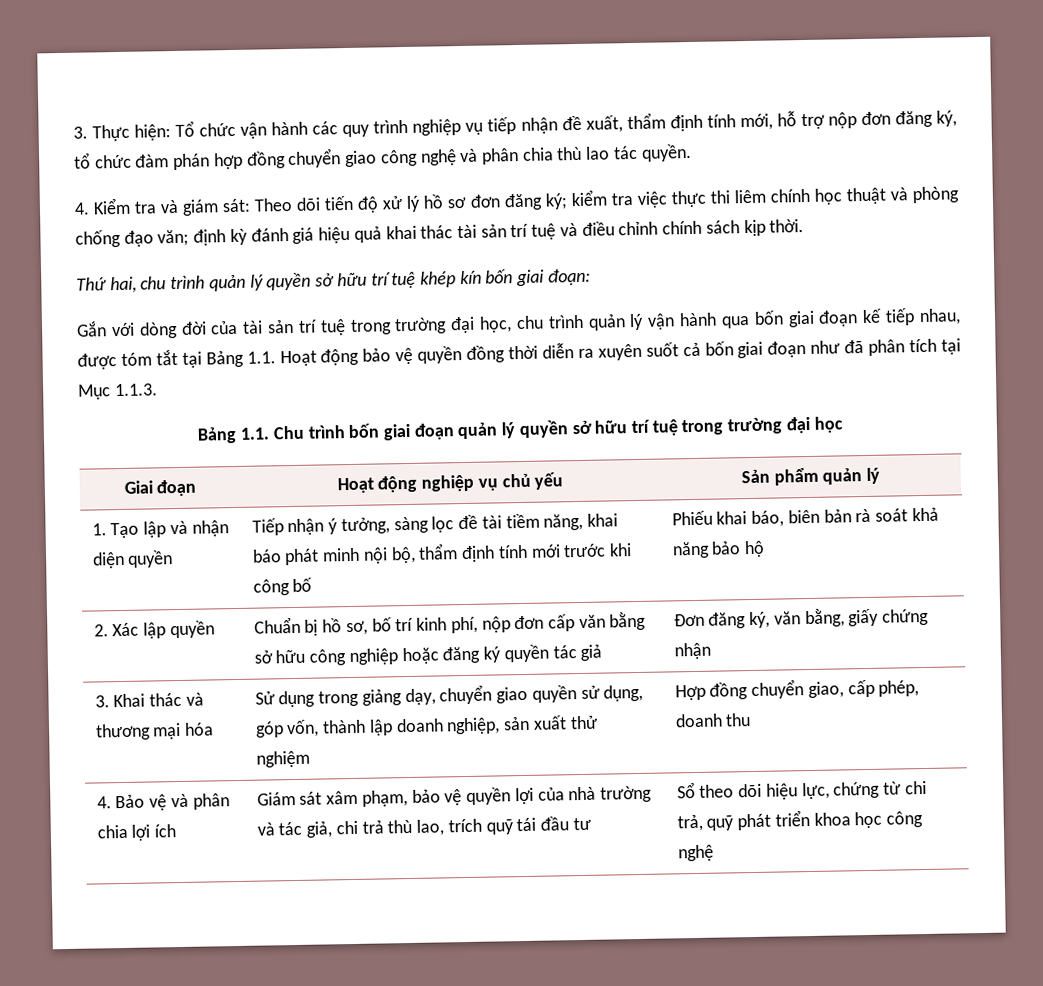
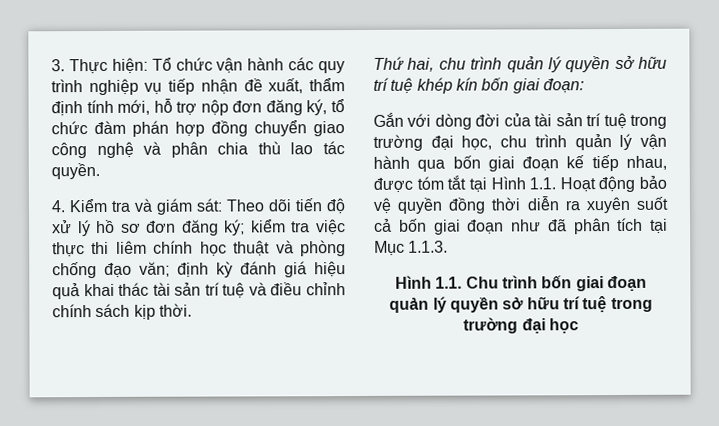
[205,350,244,368] Bảng -> [490,176,526,190] Hình
[197,426,238,444] Bảng -> [395,275,433,289] Hình
[123,479,197,497] [336,472,564,494] [740,467,881,486] [91,520,229,539] [91,550,174,569] [251,513,618,536] [251,543,632,566] [252,577,313,596] [671,507,939,527] [671,540,766,559] [93,620,215,639] [253,611,647,636] [253,644,603,666] [673,608,930,629] [673,642,711,660] [94,692,204,708] [94,722,215,741] [254,684,644,708] [254,715,598,738] [255,750,310,768] [674,679,920,701] [674,713,752,728] [96,793,230,811] [96,824,177,841] [256,785,652,807] [256,816,591,838] [676,780,927,800] [676,810,924,832] [677,844,714,862] // Giai đoạn | Hoạt động nghiệp vụ chủ yếu | Sản phẩm quản lý // 1. Tạo lập và nhận diện quyền | Tiếp nhận ý tưởng, sàng lọc đề tài tiềm năng, khai báo phát minh nội bộ, thẩm định tính mới trước khi công bố | Phiếu khai báo, biên bản rà soát khả năng bảo hộ // 2. Xác lập quyền | Chuẩn bị hồ sơ, bố trí kinh phí, nộp đơn cấp văn bằng sở hữu công nghiệp hoặc đăng ký quyền tác giả | Đơn đăng ký, văn bằng, giấy chứng nhận // 3. Khai thác và thương mại hóa | Sử dụng trong giảng dạy, chuyển giao quyền sử dụng, góp vốn, thành lập doanh nghiệp, sản xuất thử nghiệm | Hợp đồng chuyển giao, cấp phép, doanh thu // 4. Bảo vệ và phân chia lợi ích | Giám sát xâm phạm, bảo vệ quyền lợi của nhà trường và tác giả, chi trả thù lao, trích quỹ tái đầu tư | Sổ theo dõi hiệu lực, chứng từ chi trả, quỹ phát triển khoa học công nghệ -> (579, 326) none

